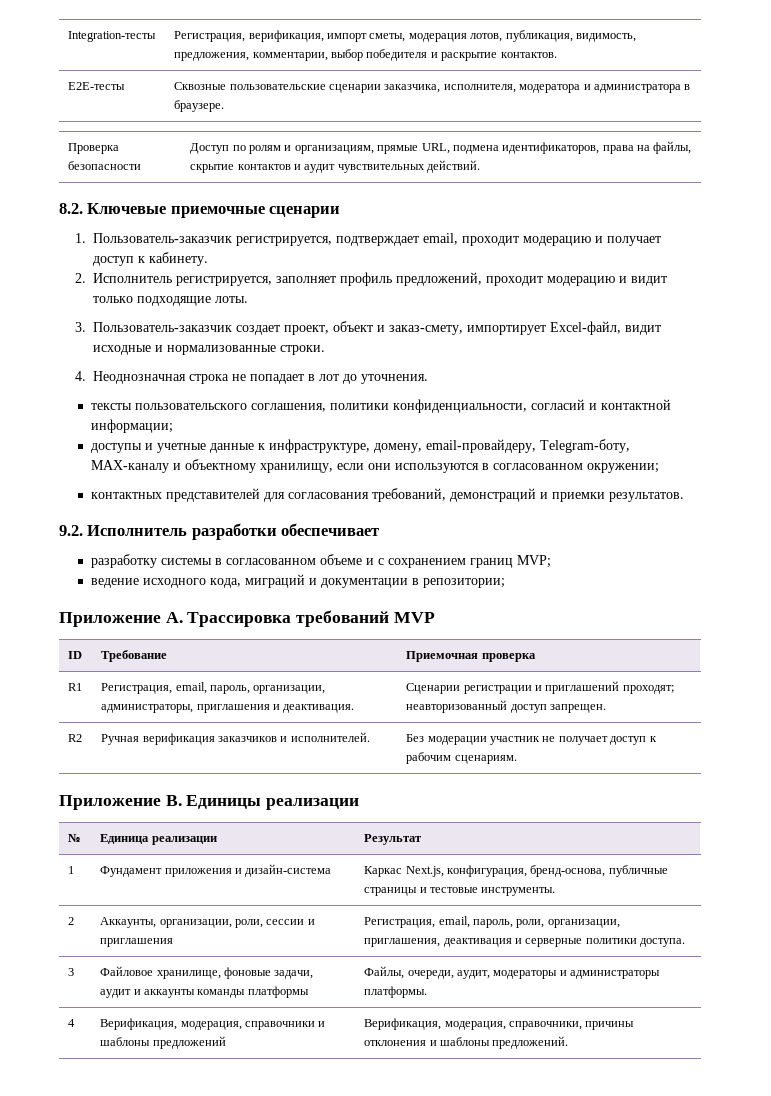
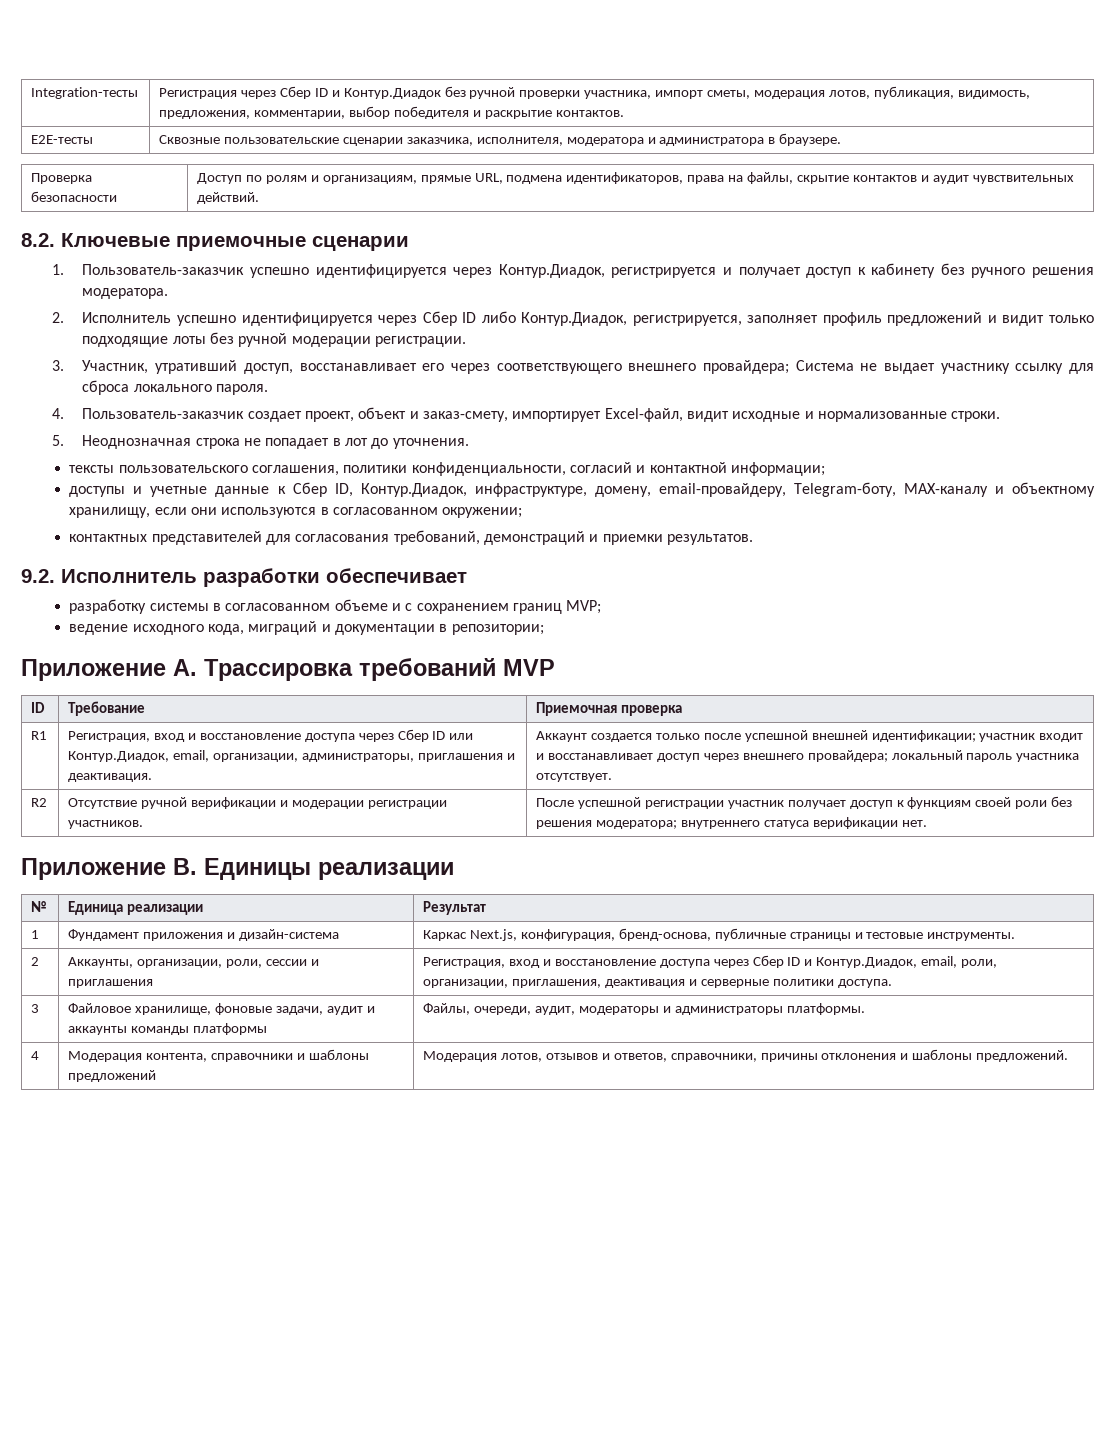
[174,30,324,42] Регистрация, верификация, -> [159,86,652,99] Регистрация через Сбер ID и Контур.Диадок без ручной проверки участника,
[236,233,662,246] [93,252,209,266] [75,272,668,286] [93,296,249,306] [75,322,87,332] регистрируется, подтверждает email, проходит модерацию и получает доступ к кабинету. // 2. Исполнитель регистрируется, заполняет профиль предложений, проходит модерацию и видит только подходящие лоты. // 3. -> [250,263,1094,278] [82,288,169,299] [51,311,1094,326] [82,332,467,347] [51,360,1094,374] [82,380,269,395] [51,408,64,419] успешно идентифицируется через Контур.Диадок, регистрируется и получает доступ к кабинету без ручного решения модератора. // 2. Исполнитель успешно идентифицируется через Сбер ID либо Контур.Диадок, регистрируется, заполняет профиль предложений и видит только подходящие лоты без ручной модерации регистрации. // 3. Участник, утративший доступ, восстанавливает его через соответствующего внешнего провайдера; Система не выдает участнику ссылку для сброса локального пароля. // 4.
[75,371,87,381] 4. -> [51,435,64,446] 5.
(265, 446) none -> [292,482,467,497] Сбер ID, Контур.Диадок,
[175,682,251,694] email, пароль, -> [153,729,474,742] [68,750,209,762] вход и восстановление доступа через Сбер ID или Контур.Диадок, email,
[406,681,674,694] [406,700,607,713] [68,734,83,742] [101,732,370,745] [406,734,657,745] [406,752,517,764] Сценарии регистрации и приглашений проходят; неавторизованный доступ запрещен. // R2 | Ручная верификация заказчиков и исполнителей. | Без модерации участник не получает доступ к рабочим сценариям. -> [536,730,1084,742] [536,750,1080,762] [536,773,613,782] [31,798,48,807] [68,797,447,809] [68,820,144,829] [536,796,1073,809] [536,817,927,829] Аккаунт создается только после успешной внешней идентификации; участник входит и восстанавливает доступ через внешнего провайдера; локальный пароль участника отсутствует. // R2 | Отсутствие ручной верификации и модерации регистрации участников. | После успешной регистрации участник получает доступ к функциям своей роли без решения модератора; внутреннего статуса верификации нет.
[438,916,514,928] email, пароль, -> [508,955,958,968] вход и восстановление доступа через Сбер ID и Контур.Диадок, email,
[100,1018,242,1030] Верификация, модерация, -> [68,1051,207,1062] Модерация контента,
[364,1018,506,1030] Верификация, модерация, -> [423,1051,667,1062] Модерация лотов, отзывов и ответов,

